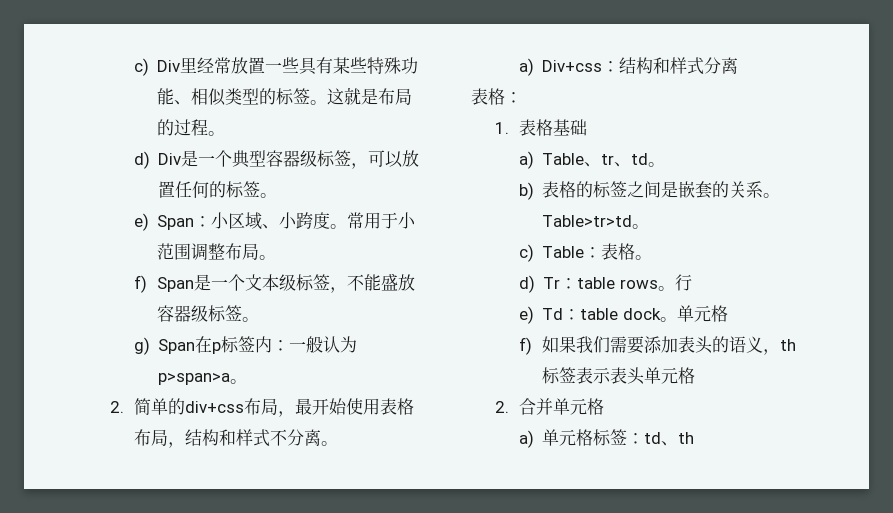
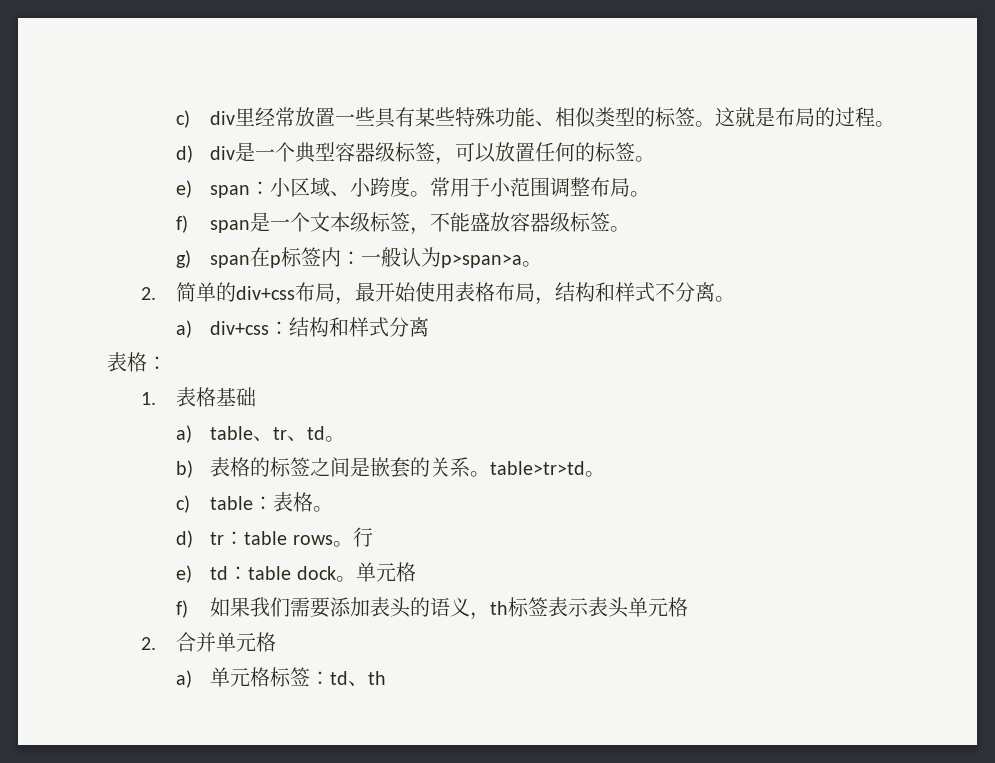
[133,58,181,76] c) Div -> [175,110,236,128] c) div
[158,153,182,165] Div -> [210,146,236,160] div
[157,215,195,230] Span -> [210,185,251,198] span
[157,277,195,292] Span -> [210,220,251,233] span
[158,339,196,354] Span -> [210,255,251,268] span
[542,60,603,72] Div+css -> [210,321,270,335] div+css
[542,153,585,165] Table -> [210,426,254,440] table
[542,215,633,227] Table>tr>td -> [490,461,586,475] table>tr>td
[542,246,585,258] Table -> [210,496,254,510] table
[543,277,561,289] Tr -> [210,532,225,545] tr
[542,308,564,320] Td -> [210,566,229,580] td

